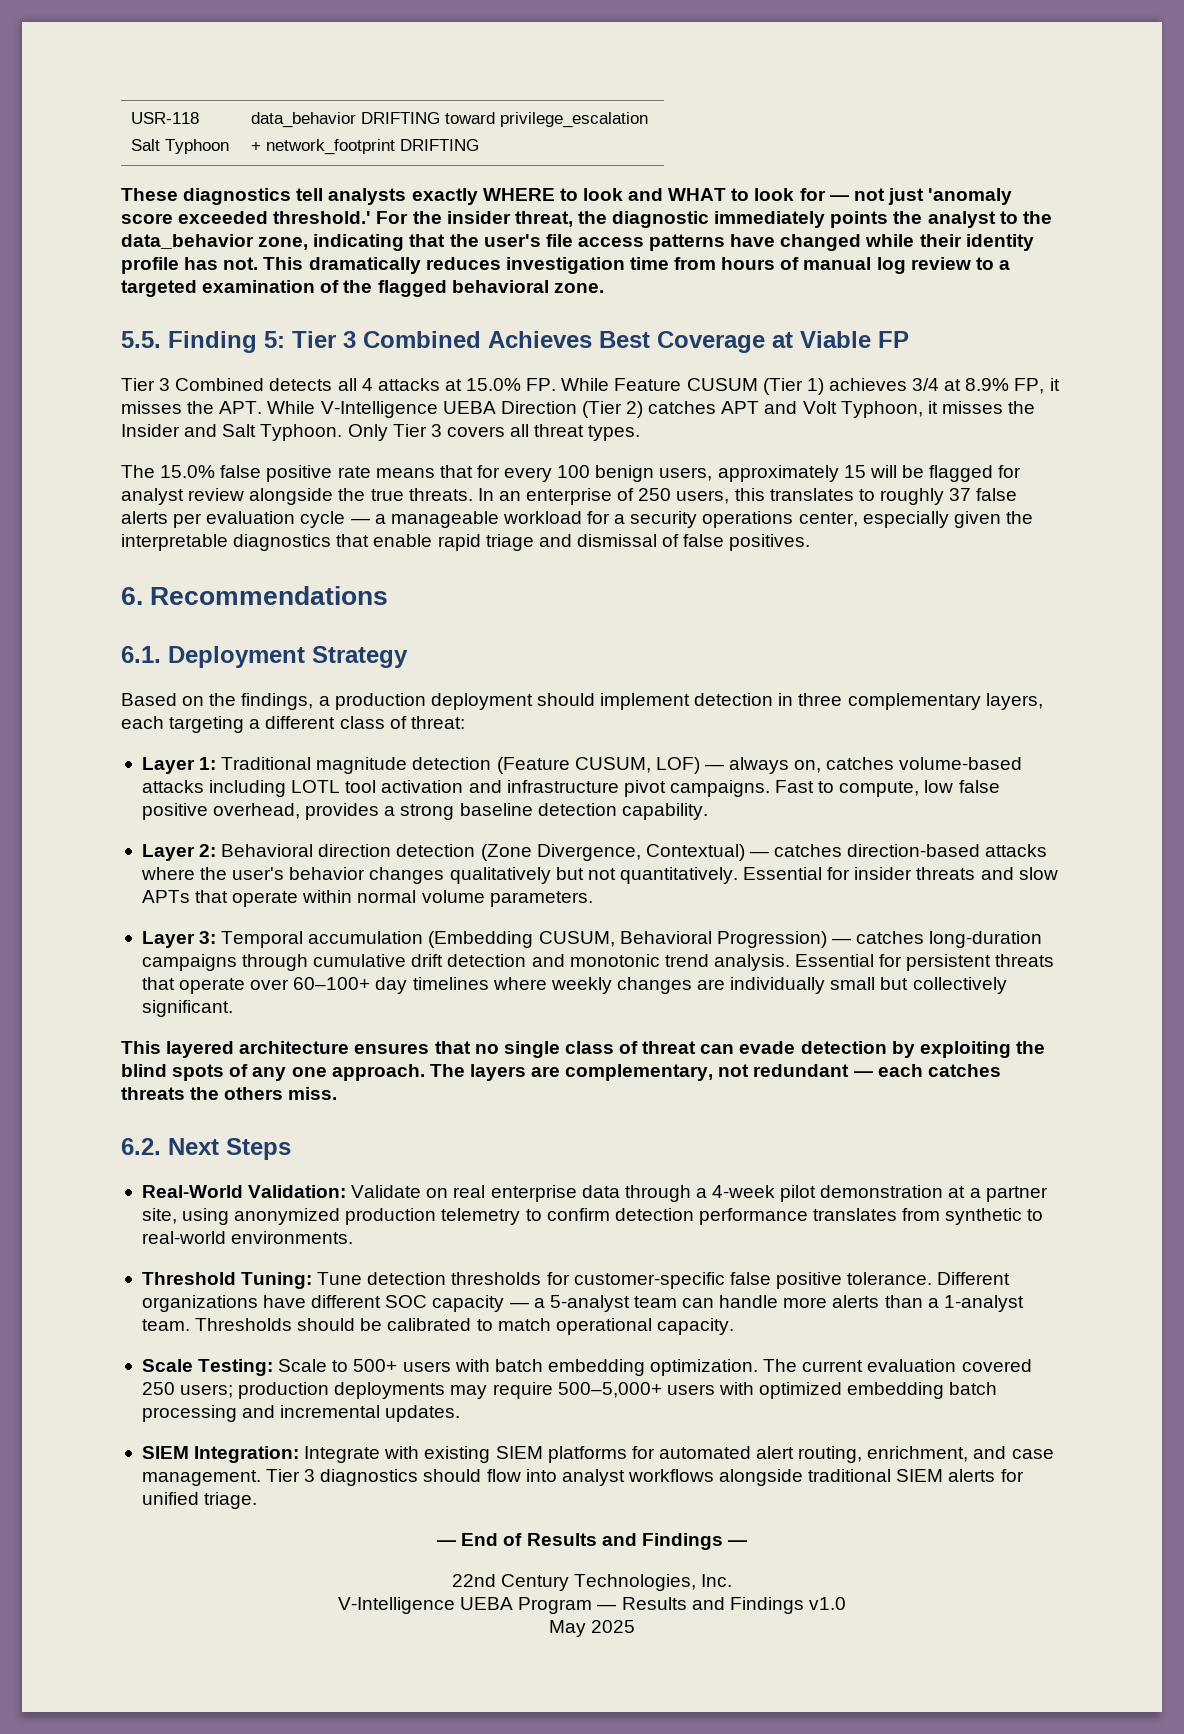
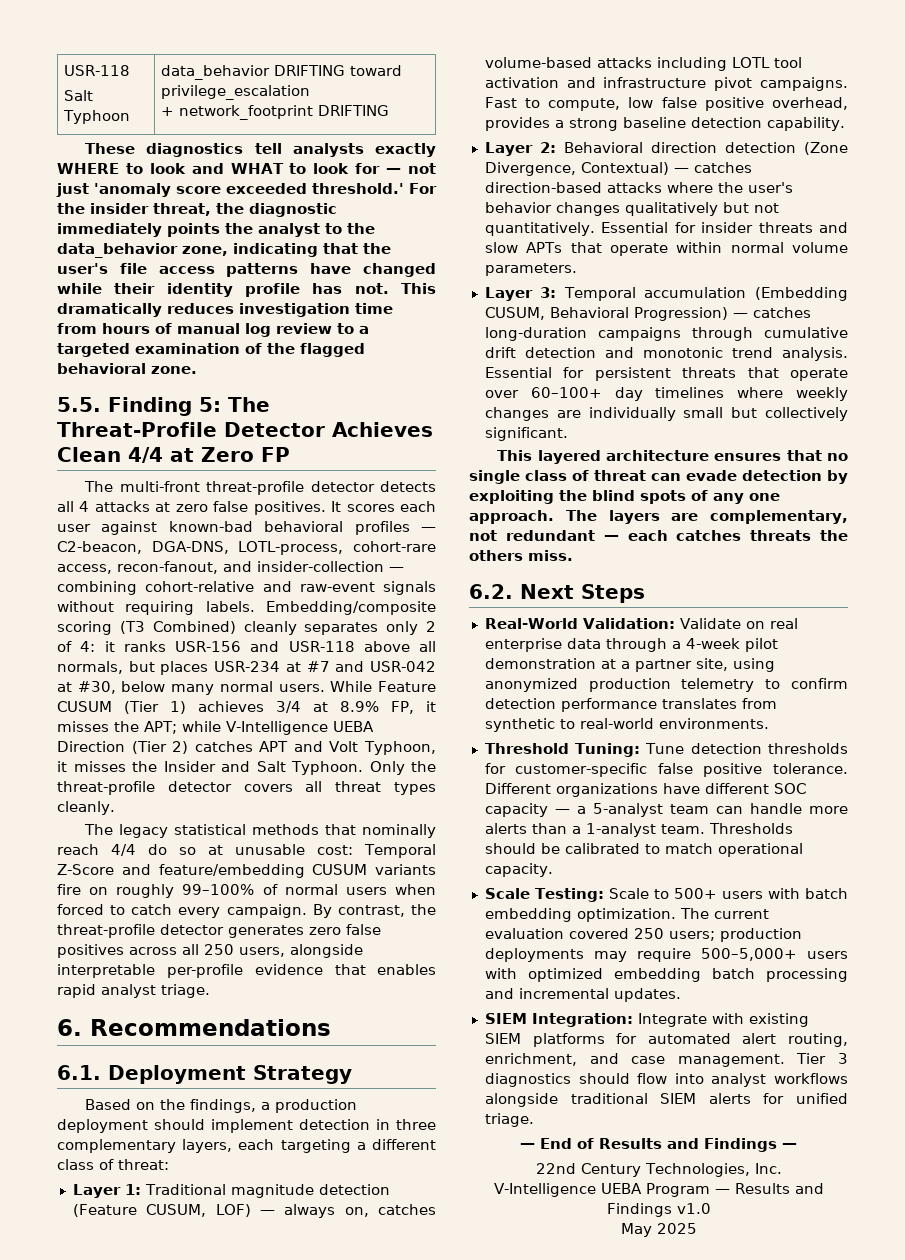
[292,331,909,353] [121,378,265,391] Tier 3 Combined Achieves Best Coverage at Viable FP // Tier 3 Combined -> [228,397,270,412] [57,422,433,437] [57,447,290,463] [84,481,375,495] The Threat-Profile Detector Achieves Clean 4/4 at Zero FP // The multi-front threat-profile detector
[466,378,557,391] 15.0% FP. -> [175,501,437,515] [57,521,436,535] [57,541,437,555] [57,561,404,574] [57,581,436,595] [57,601,436,615] [57,621,436,635] [57,641,436,652] [57,661,436,675] [57,681,325,695] zero false positives. It scores each user against known-bad behavioral profiles — C2-beacon, DGA-DNS, LOTL-process, cohort-rare access, recon-fanout, and insider-collection — combining cohort-relative and raw-event signals without requiring labels. Embedding/composite scoring (T3 Combined) cleanly separates only 2 of 4: it ranks USR-156 and USR-118 above all normals, but places USR-234 at #7 and USR-042 at #30, below many normal users.
[219,401,316,414] APT. While -> [144,721,221,734] APT; while
[392,424,442,437] Tier 3 -> [411,761,436,772] [57,781,232,795] the threat-profile detector
[588,425,641,441] [121,465,1022,482] [121,488,1018,505] [121,511,1033,528] [121,534,811,551] types. // The 15.0% false positive rate means that for every 100 benign users, approximately 15 will be flagged for analyst review alongside the true threats. In an enterprise of 250 users, this translates to roughly 37 false alerts per evaluation cycle — a manageable workload for a security operations center, especially given the interpretable diagnostics that enable rapid triage and dismissal of false positives. -> [394,782,437,795] [57,801,115,815] [84,824,436,838] [57,844,437,858] [57,864,436,878] [57,884,436,898] [57,904,436,918] [57,924,381,938] [57,944,363,958] [57,964,436,978] [57,984,210,998] types cleanly. // The legacy statistical methods that nominally reach 4/4 do so at unusable cost: Temporal Z-Score and feature/embedding CUSUM variants fire on roughly 99–100% of normal users when forced to catch every campaign. By contrast, the threat-profile detector generates zero false positives across all 250 users, alongside interpretable per-profile evidence that enables rapid analyst triage.

